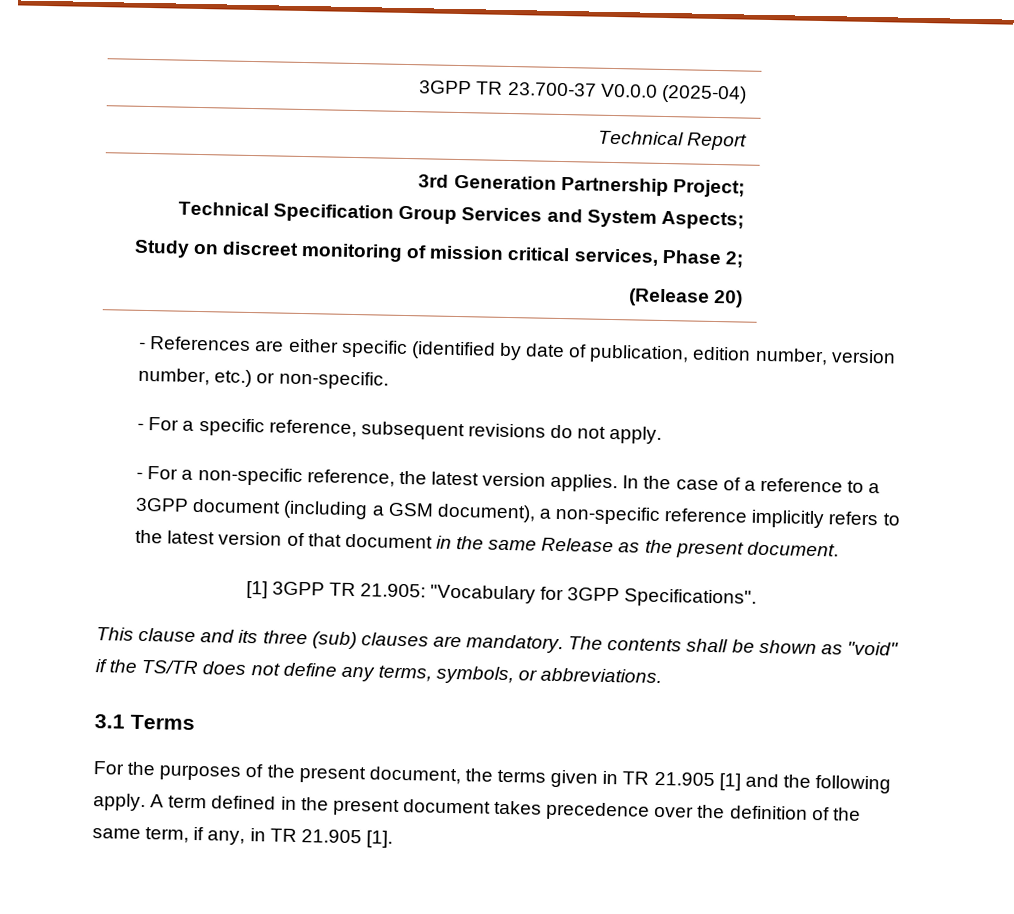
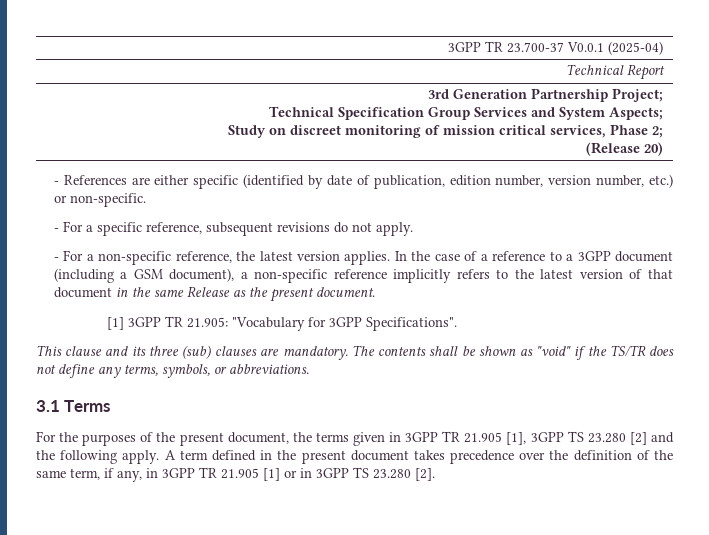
[599,83,658,98] V0.0.0 -> [566,42,604,52] V0.0.1
[622,771,741,791] TR 21.905 [1] -> [405,431,647,445] 3GPP TR 21.905 [1], 3GPP TS 23.280 [2]
[269,828,393,848] TR 21.905 [1]. -> [162,467,435,481] 3GPP TR 21.905 [1] or in 3GPP TS 23.280 [2].

